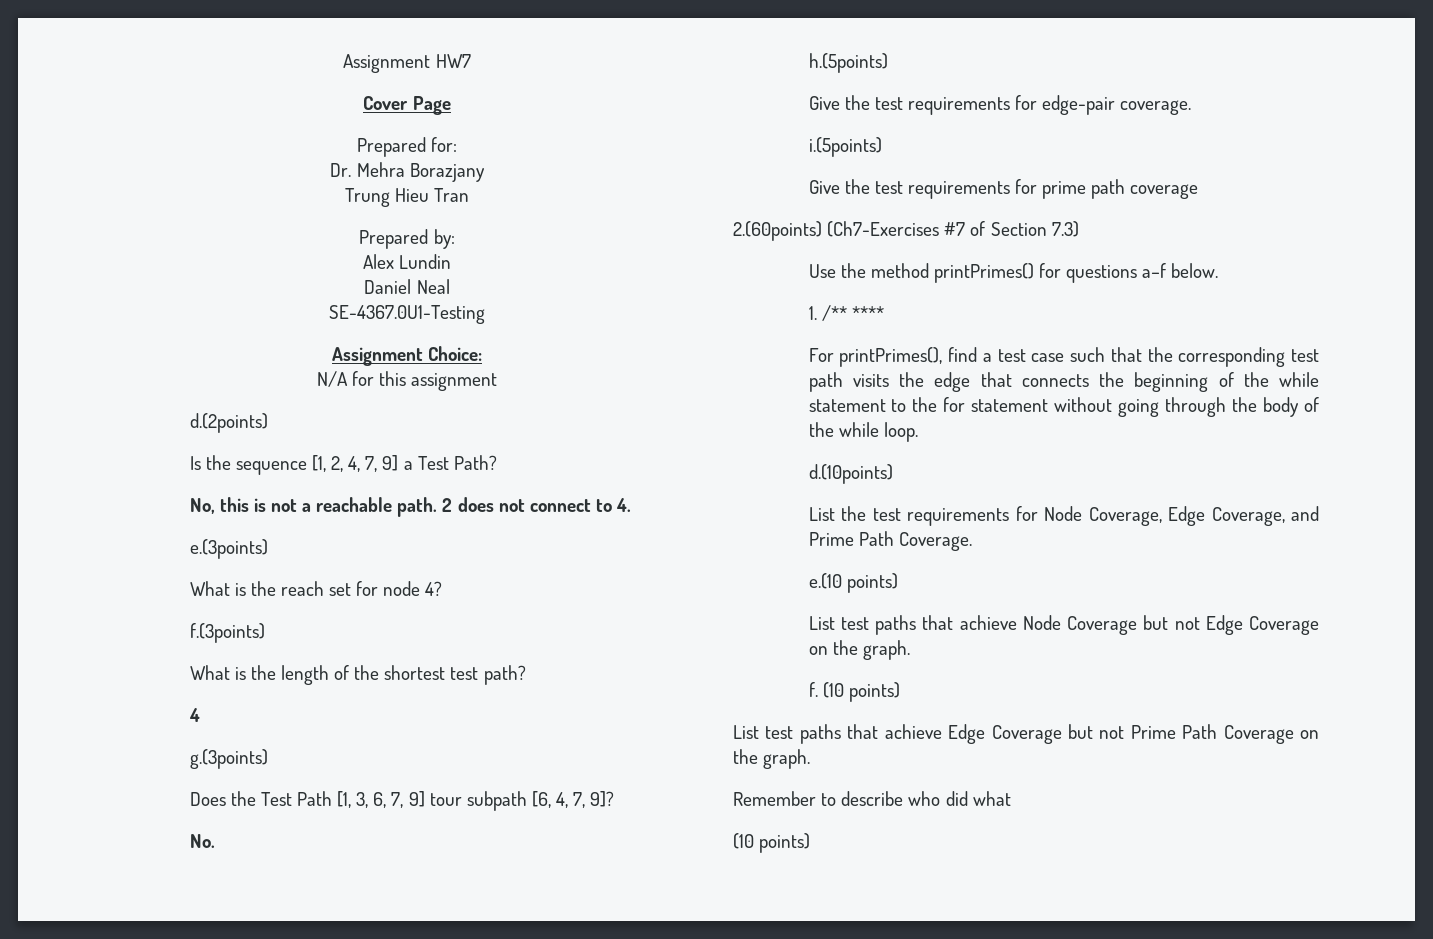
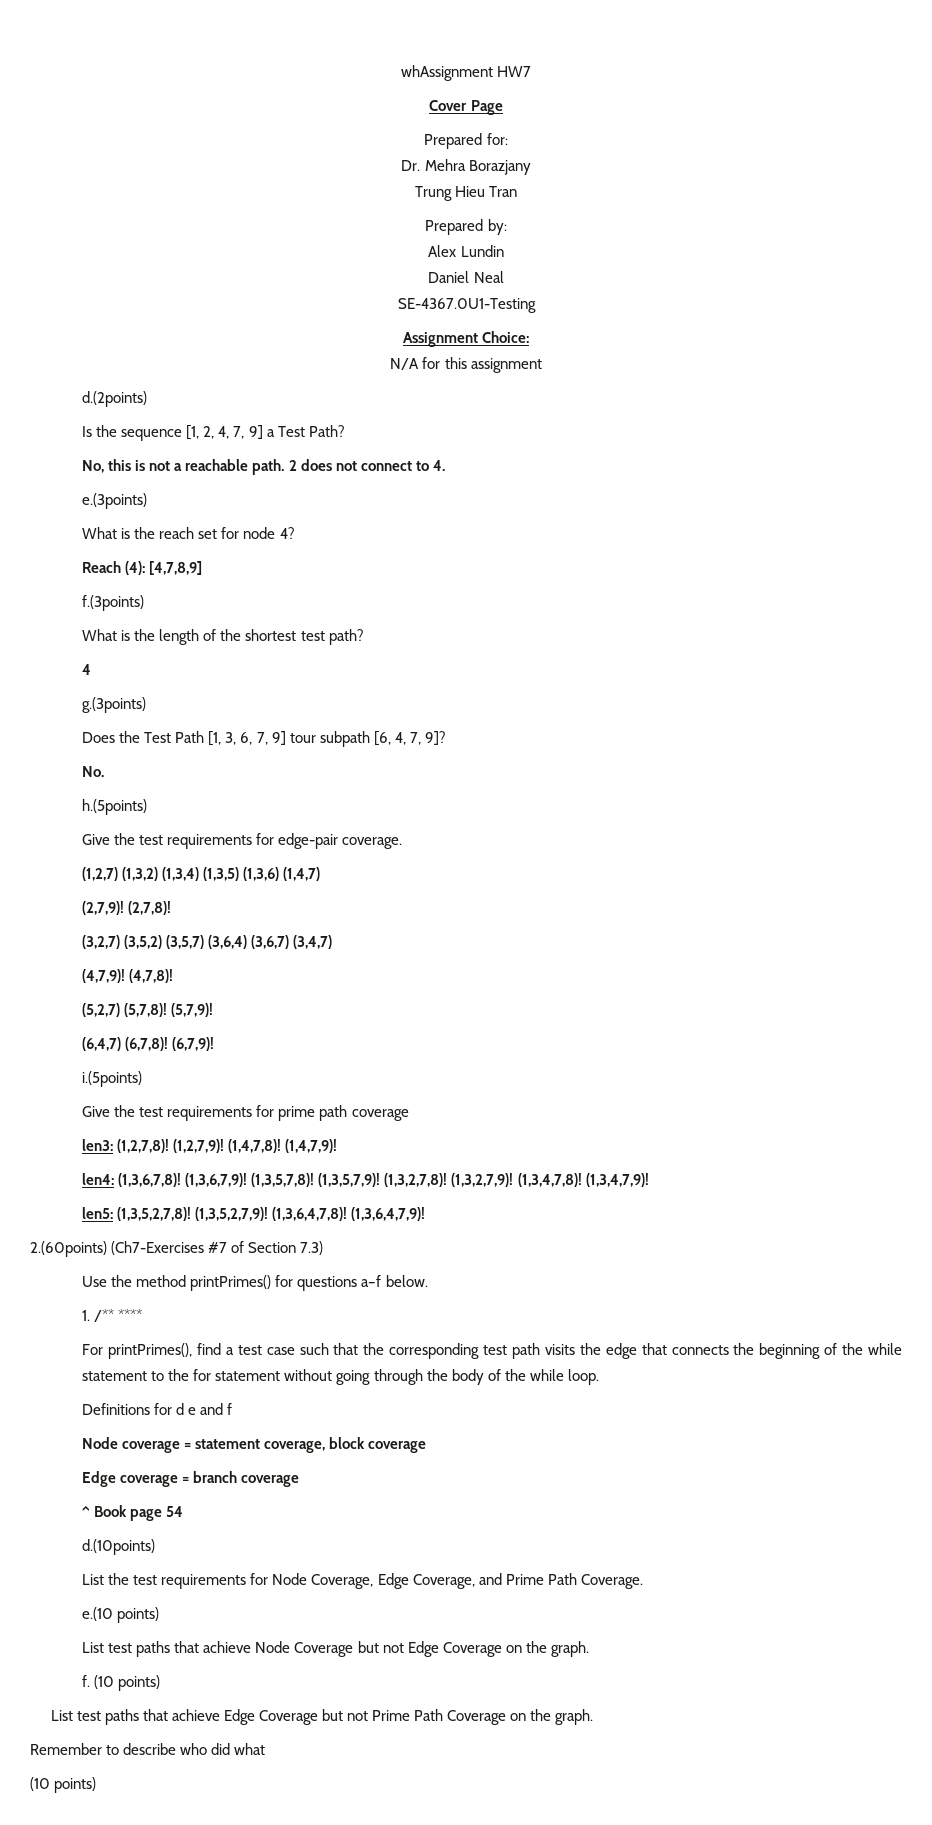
[343,54,431,73] Assignment -> [400,65,493,81] whAssignment
(443, 588) none -> [82,561,203,575] // Reach (4): [4,7,8,9]
(1192, 107) none -> [82,867,321,881] [82,901,172,915] [82,935,333,949] [82,969,174,983] [82,1003,214,1017] [82,1037,215,1051] // (1,2,7) (1,3,2) (1,3,4) (1,3,5) (1,3,6) (1,4,7) // (2,7,9)! (2,7,8)! // (3,2,7) (3,5,2) (3,5,7) (3,6,4) (3,6,7) (3,4,7) // (4,7,9)! (4,7,8)! // (5,2,7) (5,7,8)! (5,7,9)! // (6,4,7) (6,7,8)! (6,7,9)!
(1199, 191) none -> [82,1139,338,1153] [82,1173,649,1187] [82,1207,426,1221] // len3: (1,2,7,8)! (1,2,7,9)! (1,4,7,8)! (1,4,7,9)! // len4: (1,3,6,7,8)! (1,3,6,7,9)! (1,3,5,7,8)! (1,3,5,7,9)! (1,3,2,7,8)! (1,3,2,7,9)! (1,3,4,7,8)! (1,3,4,7,9)! // len5: (1,3,5,2,7,8)! (1,3,5,2,7,9)! (1,3,6,4,7,8)! (1,3,6,4,7,9)!
(918, 432) none -> [82,1403,233,1415] [82,1437,427,1453] [82,1471,300,1487] [82,1505,184,1521] // Definitions for d e and f // Node coverage = statement coverage, block coverage // Edge coverage = branch coverage // ^ Book page 54

